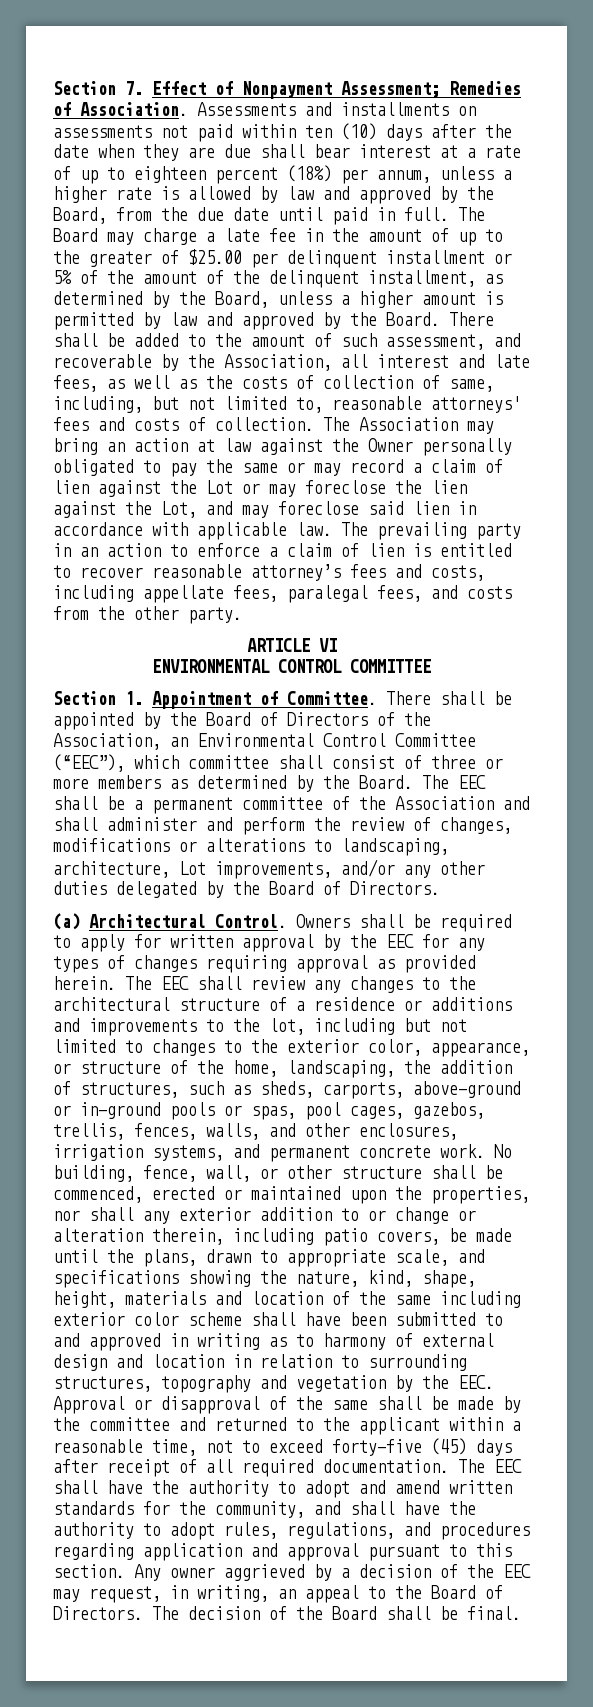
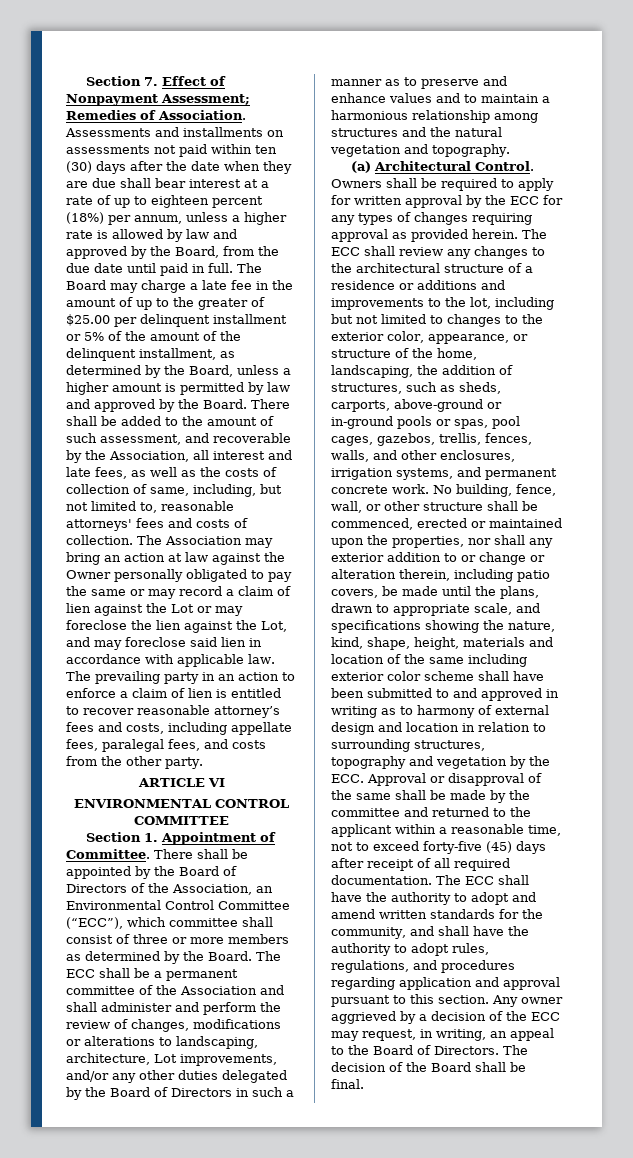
[341,123,377,140] (10) -> [66,161,92,173] (30)
[53,754,125,772] (“EEC”), -> [66,917,123,929] (“ECC”),
[458,775,486,789] EEC -> [66,969,95,978] ECC
[350,881,440,895] Directors. -> [171,1087,294,1097] [331,76,507,89] [331,93,550,103] [331,110,538,123] [331,127,502,137] [330,144,510,157] Directors in such a manner as to preserve and enhance values and to maintain a harmonious relationship among structures and the natural vegetation and topography.
[386,934,414,948] EEC -> [510,196,539,205] ECC
[161,976,189,990] EEC -> [331,247,360,256] ECC
[458,1375,494,1389] EEC. -> [331,774,364,783] ECC.
[494,1459,522,1473] EEC -> [465,876,494,885] ECC
[503,1564,531,1578] EEC -> [531,1012,560,1021] ECC

